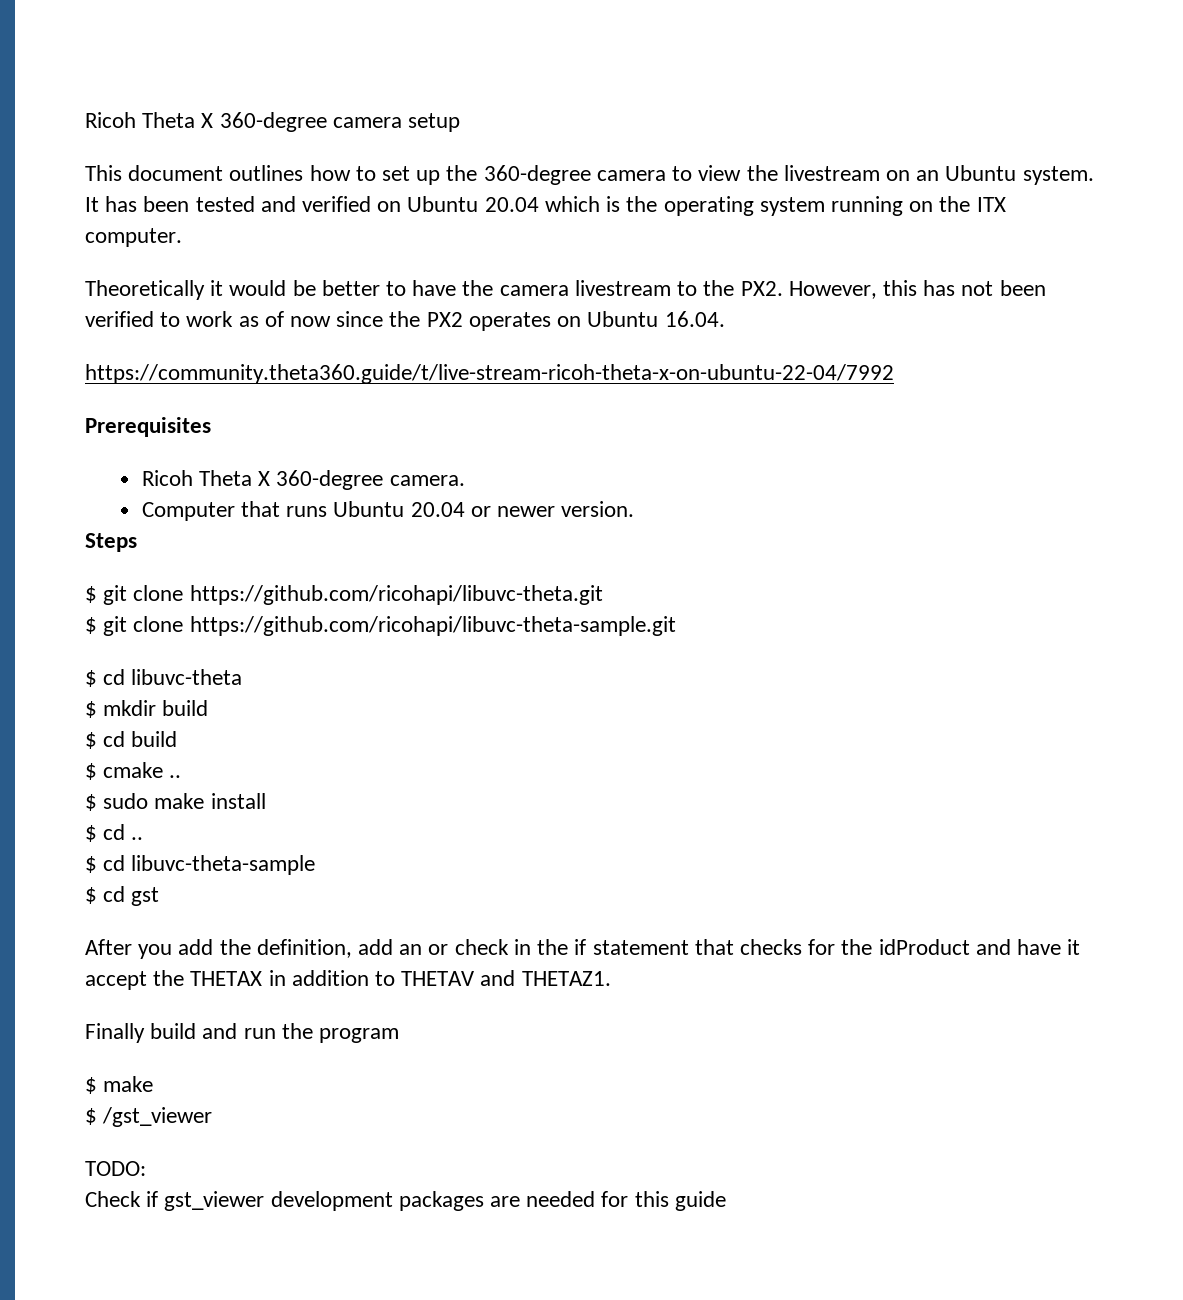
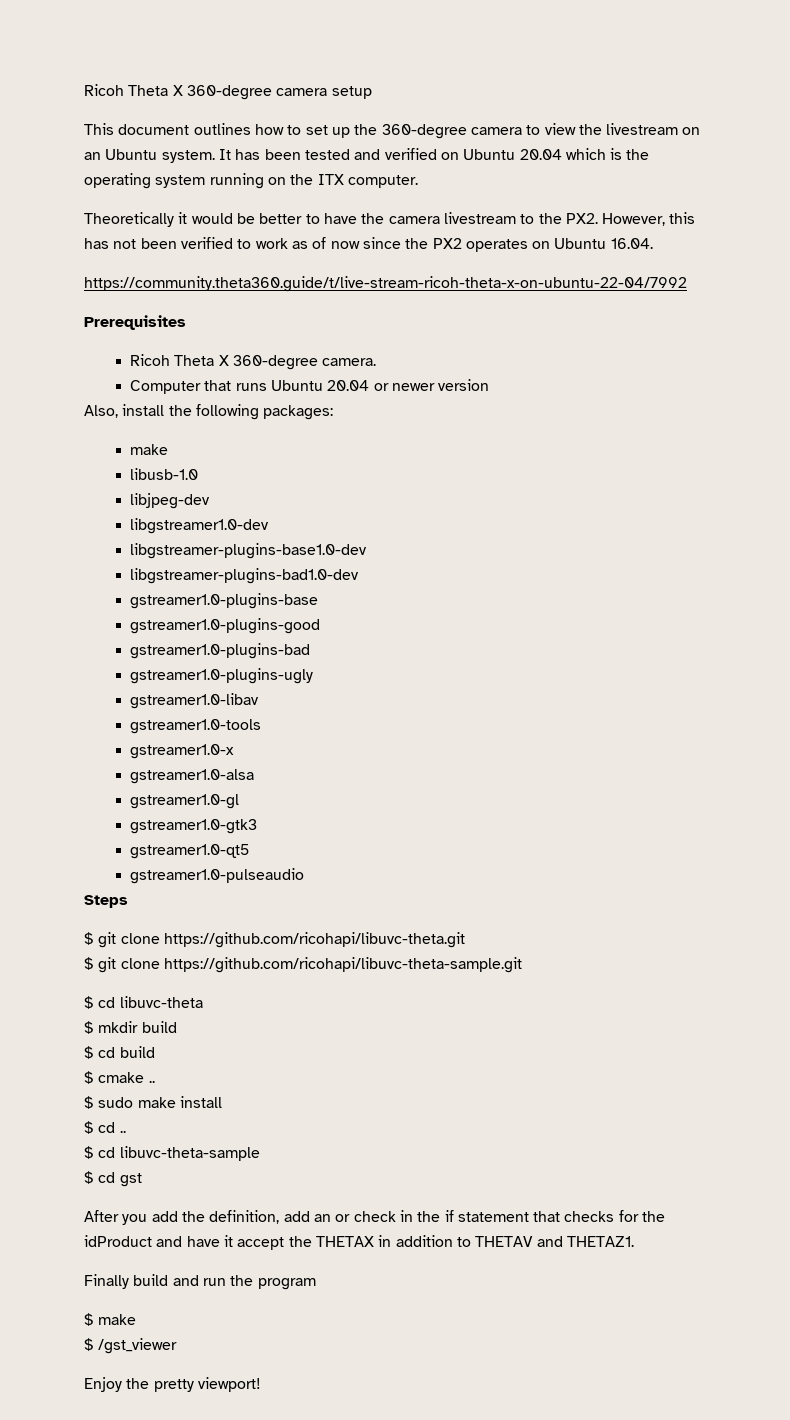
[561,501,635,517] version. -> [438,379,490,391] [84,404,334,420] [130,444,169,455] [130,468,199,480] [130,493,211,509] [130,518,270,534] [130,543,368,559] [130,568,360,584] [130,593,319,609] [130,618,321,634] [130,643,311,659] [130,668,314,684] [130,693,260,709] [130,719,262,734] [130,744,235,759] [130,769,255,784] [130,794,240,809] [130,819,258,834] [130,844,250,859] [130,868,305,884] version // Also, install the following packages: // make // libusb-1.0 // libjpeg-dev // libgstreamer1.0-dev // libgstreamer-plugins-base1.0-dev // libgstreamer-plugins-bad1.0-dev // gstreamer1.0-plugins-base // gstreamer1.0-plugins-good // gstreamer1.0-plugins-bad // gstreamer1.0-plugins-ugly // gstreamer1.0-libav // gstreamer1.0-tools // gstreamer1.0-x // gstreamer1.0-alsa // gstreamer1.0-gl // gstreamer1.0-gtk3 // gstreamer1.0-qt5 // gstreamer1.0-pulseaudio
[85,1161,146,1176] [85,1191,726,1211] TODO: // Check if gst_viewer development packages are needed for this guide -> [84,1377,261,1392] Enjoy the pretty viewport!

